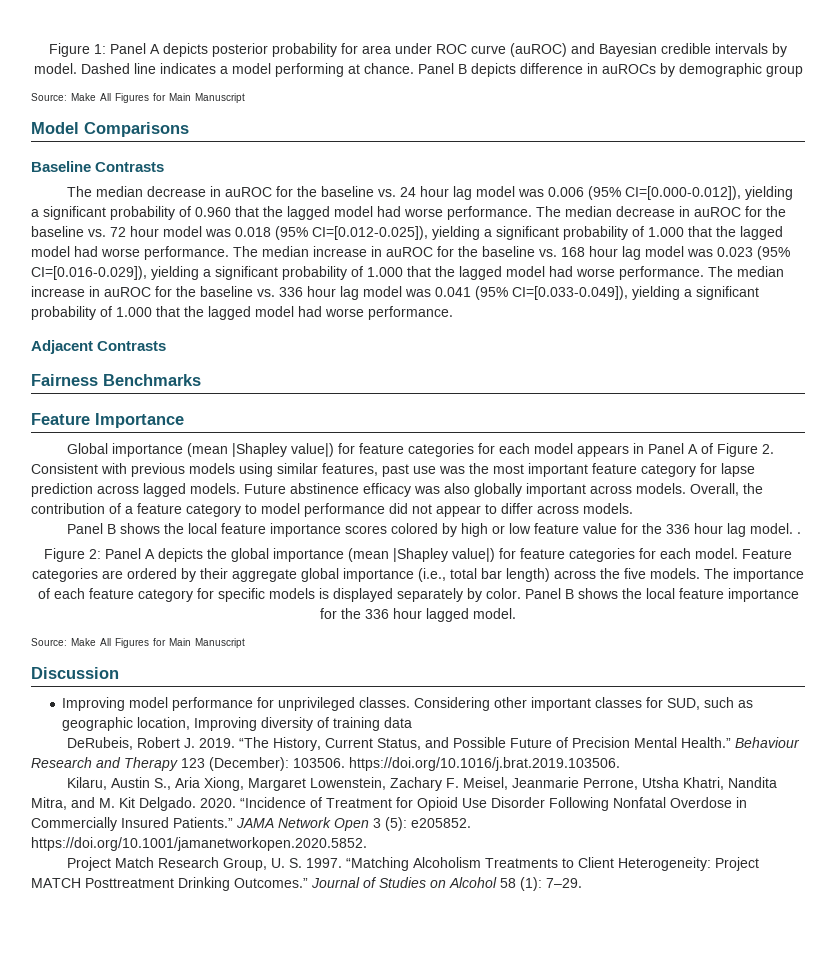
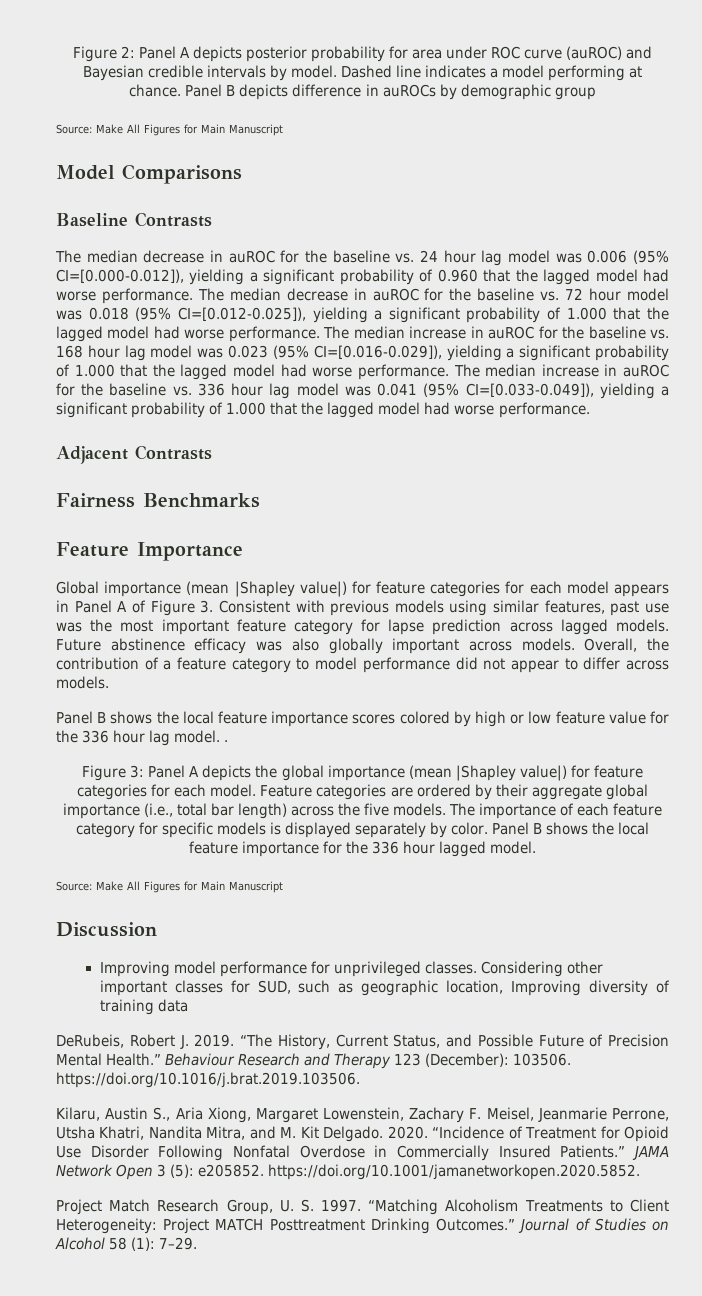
[49,43,106,57] Figure 1: -> [72,46,135,62] Figure 2:
[762,444,775,454] 2. -> [200,600,214,613] 3.
[89,549,101,559] 2: -> [130,765,145,778] 3:

